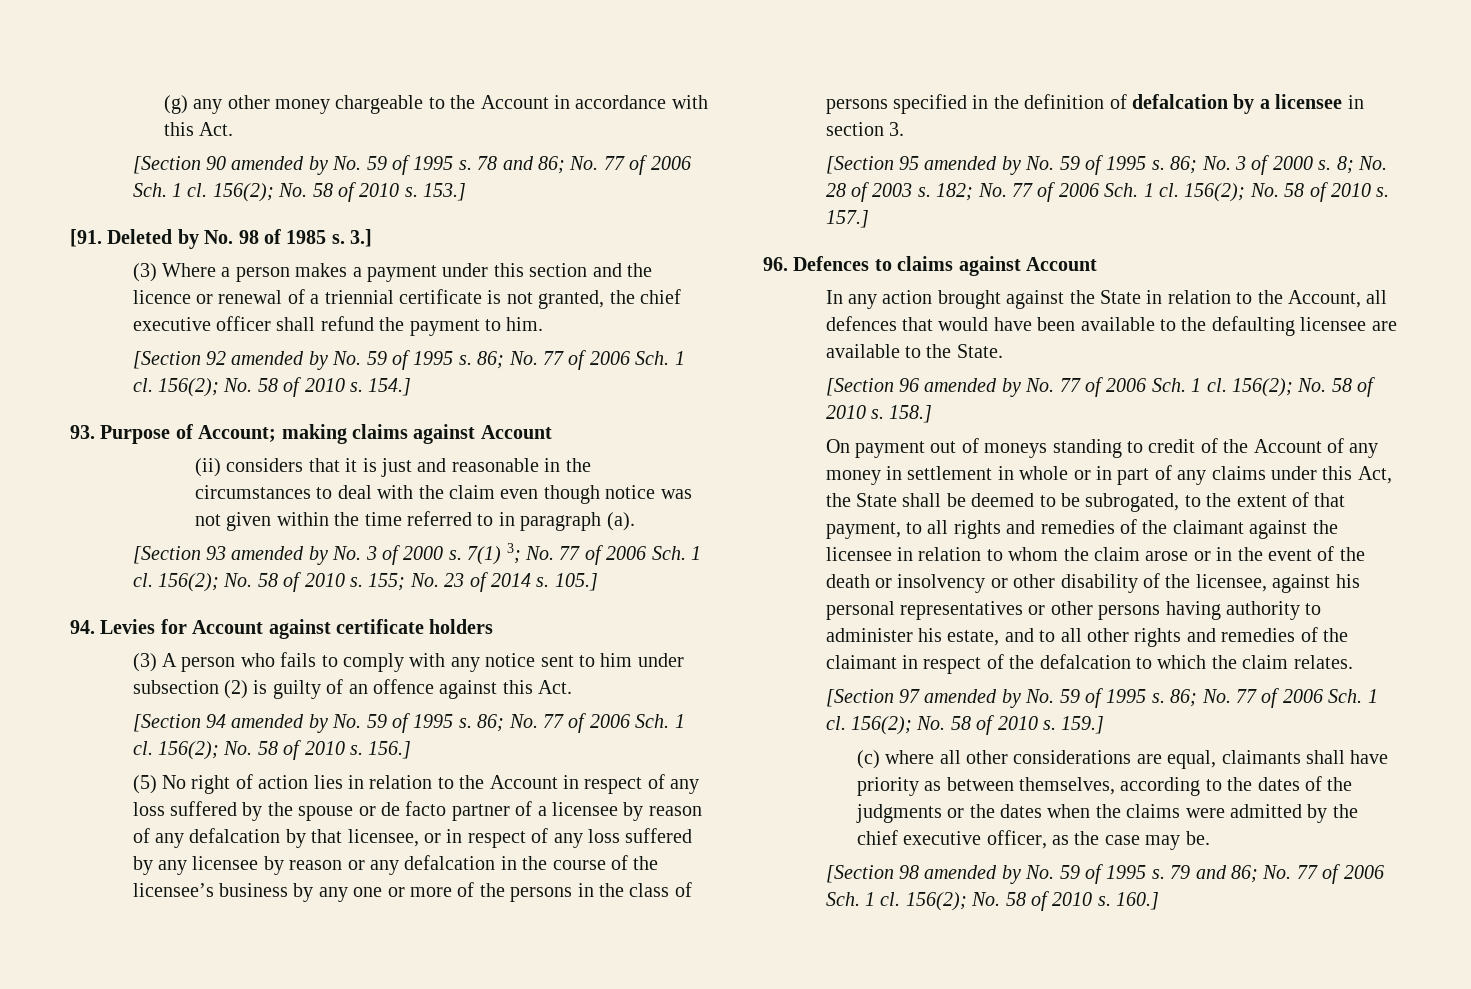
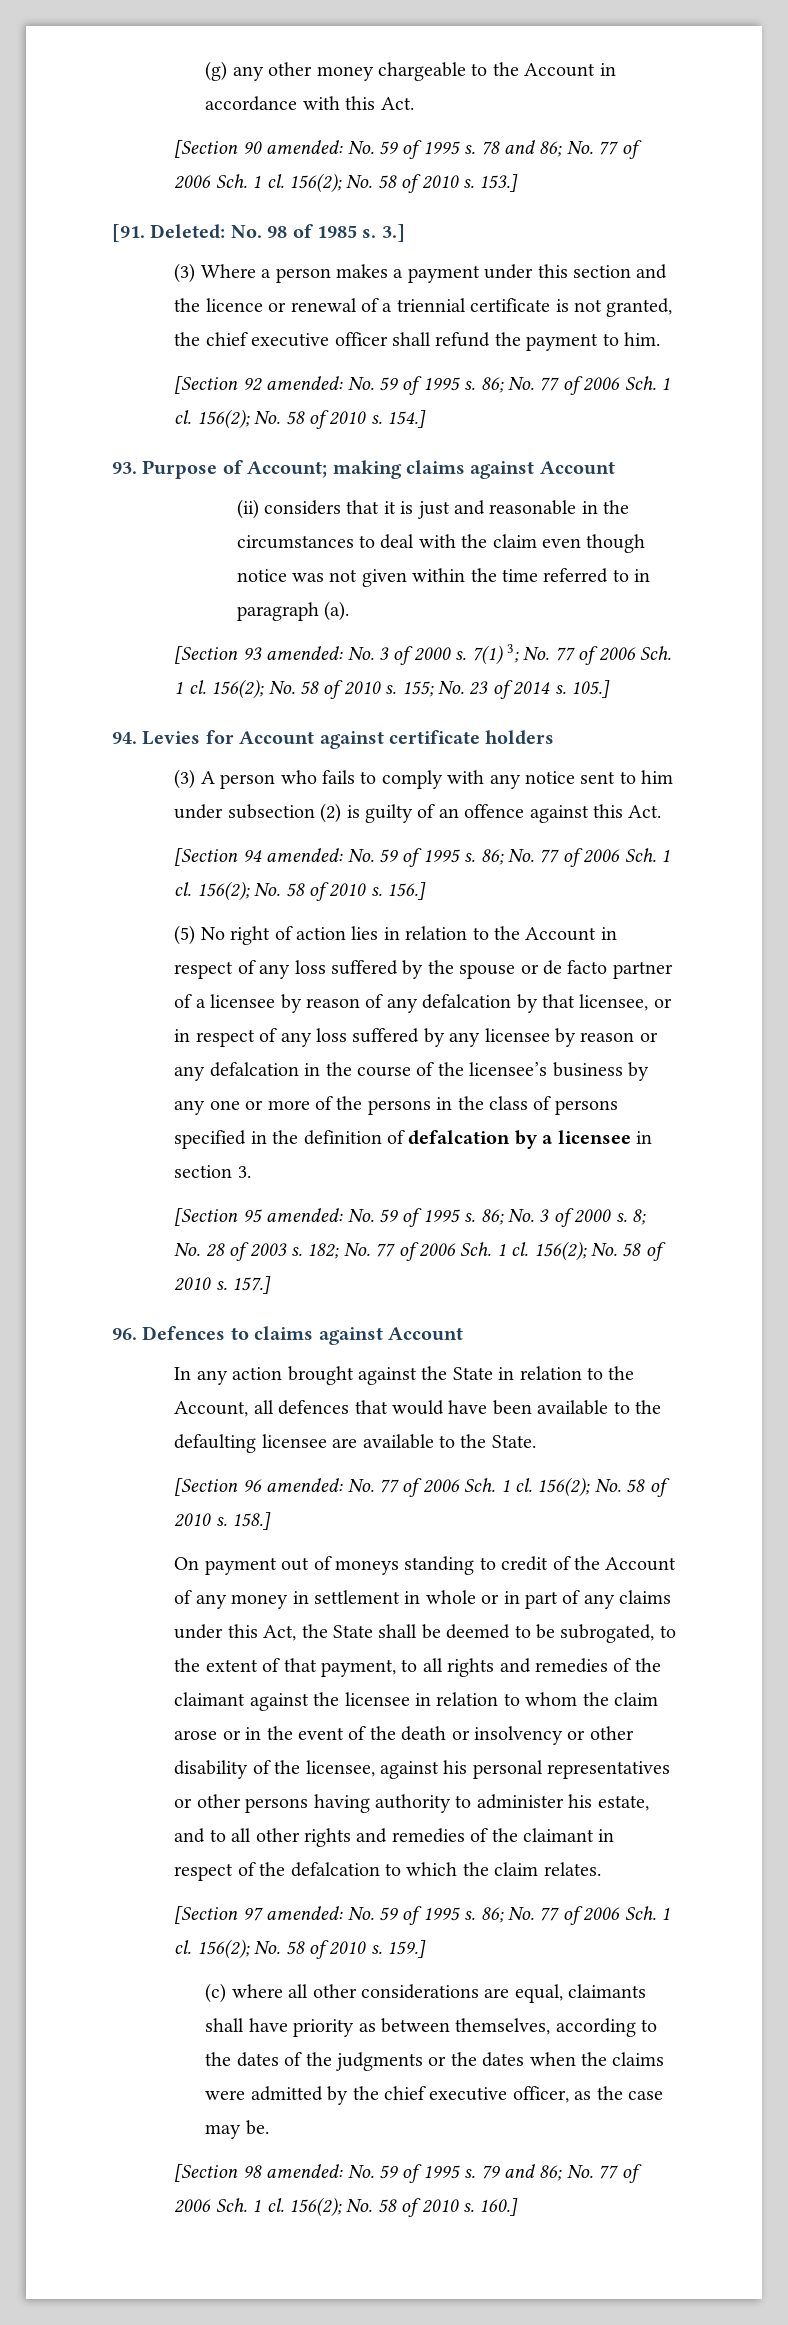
[231,156,328,175] amended by -> [266,140,344,154] amended:
[107,229,199,249] Deleted by -> [150,224,226,239] Deleted:
[231,351,328,370] amended by -> [266,376,344,390] amended:
[231,546,328,565] amended by -> [266,646,344,660] amended:
[231,714,328,733] amended by -> [266,848,344,862] amended:
[924,156,1021,175] amended by -> [266,1208,344,1222] amended:
[924,378,1021,397] amended by -> [266,1478,344,1492] amended:
[924,689,1021,708] amended by -> [266,1906,344,1920] amended:
[924,865,1021,884] amended by -> [266,2164,344,2178] amended:

